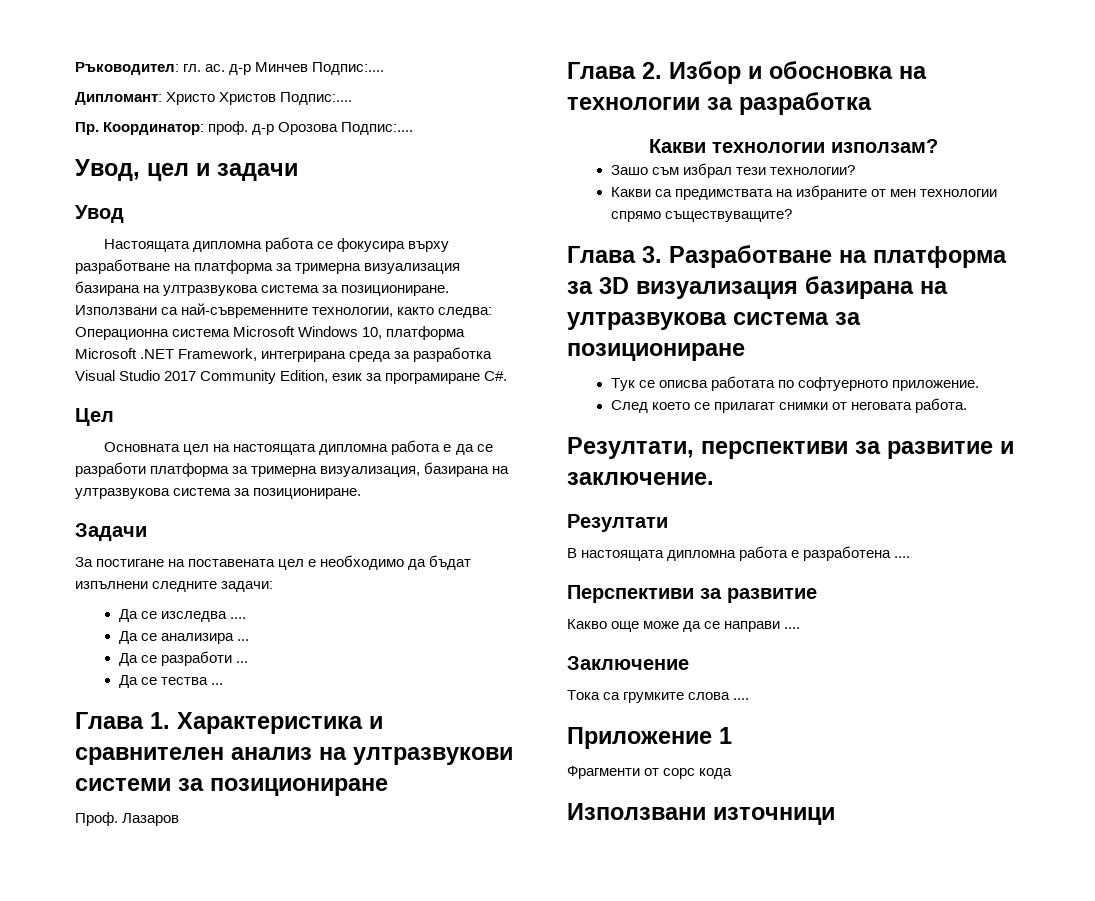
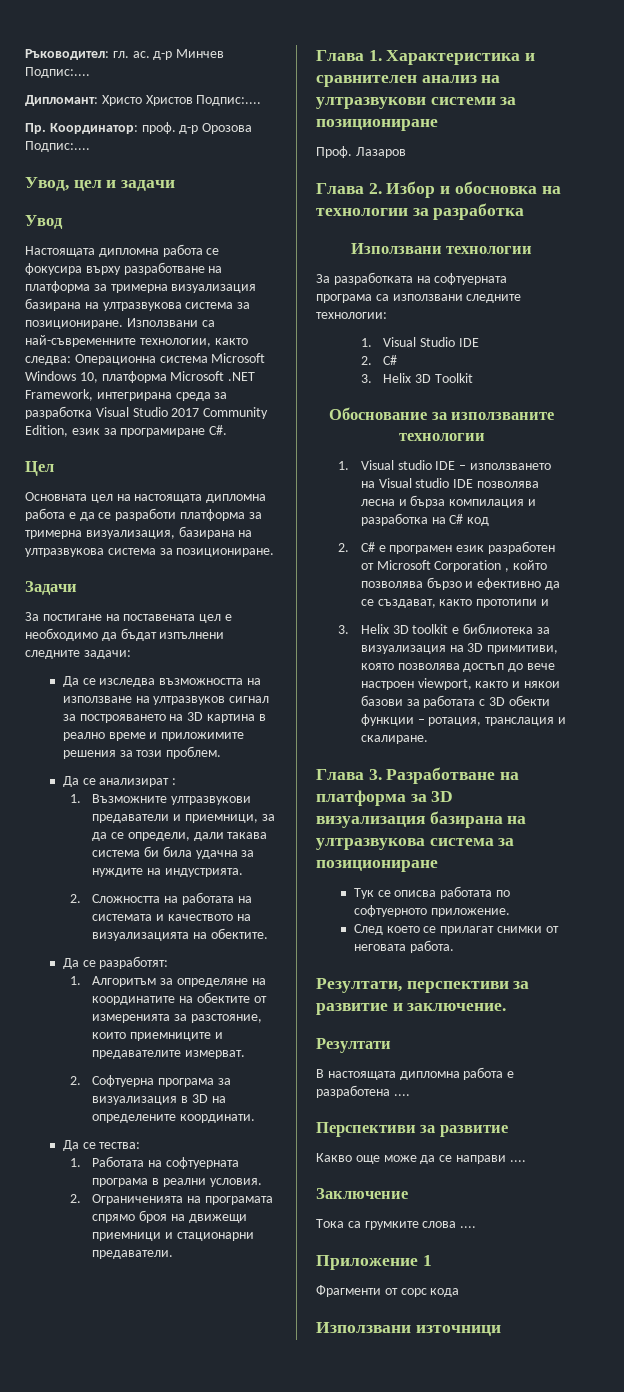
[229,617,246,619] [118,631,249,644] [118,651,248,666] [118,675,223,688] .... // Да се анализира ... // Да се разработи ... // Да се тества ... -> [159,678,261,685] [62,696,270,705] [62,712,266,723] [62,732,245,741] [62,746,222,759] [62,776,177,787] [69,794,252,805] [92,814,275,823] [92,832,268,841] [92,846,255,859] [92,868,243,877] [69,892,252,905] [92,914,251,921] [92,928,268,941] [62,956,169,969] [69,976,266,987] [92,992,267,1005] [92,1014,262,1023] [92,1032,223,1041] [92,1050,246,1059] [69,1075,231,1087] [92,1094,226,1105] [92,1114,256,1123] [62,1140,141,1151] [69,1156,239,1169] [92,1178,262,1187] [69,1194,273,1205] [92,1210,247,1223] [92,1232,254,1241] [92,1250,174,1259] възможността на използване на ултразвуков сигнал за построяването на 3D картина в реално време и приложимите решения за този проблем. // Да се анализират : // 1. Възможните ултразвукови предаватели и приемници, за да се определи, дали такава система би била удачна за нуждите на индустрията. // 2. Сложността на работата на системата и качеството на визуализацията на обектите. // Да се разработят: // 1. Алгоритъм за определяне на координатите на обектите от измеренията за разстояние, които приемниците и предавателите измерват. // 2. Софтуерна програма за визуализация в 3D на определените координати. // Да се тества: // 1. Работата на софтуерната програма в реални условия. // 2. Ограниченията на програмата спрямо броя на движещи приемници и стационарни предаватели.
[649,139,938,153] [610,163,855,178] [610,185,998,200] [610,209,792,222] Какви технологии използам? // Зашо съм избрал тези технологии? // Какви са предимствата на избраните от мен технологии спрямо съществуващите? -> [350,243,533,254] [316,272,508,285] [316,294,522,303] [316,312,387,319] [360,337,479,347] [360,355,398,365] [360,373,473,383] [329,407,554,420] [398,433,485,441] [338,460,552,470] [360,478,540,488] [360,495,537,508] [360,513,490,526] [338,541,556,554] [360,560,548,572] [360,577,561,590] [360,599,550,608] [338,623,550,634] [360,643,559,654] [360,663,556,672] [360,678,561,690] [360,695,550,708] [360,714,567,726] [360,735,428,744] Използвани технологии // За разработката на софтуерната програма са използвани следните технологии: // 1. Visual Studio IDE // 2. C# // 3. Helix 3D Toolkit // Обоснование за използваните технологии // 1. Visual studio IDE – използването на Visual studio IDE позволява лесна и бърза компилация и разработка на C# код // 2. C# е програмен език разработен от Microsoft Corporation , който позволява бързо и ефективно да се създават, както прототипи и // 3. Helix 3D toolkit e библиотека за визуализация на 3D примитиви, която позволява достъп до вече настроен viewport, както и някои базови за работата с 3D обекти функции – ротация, транслация и скалиране.

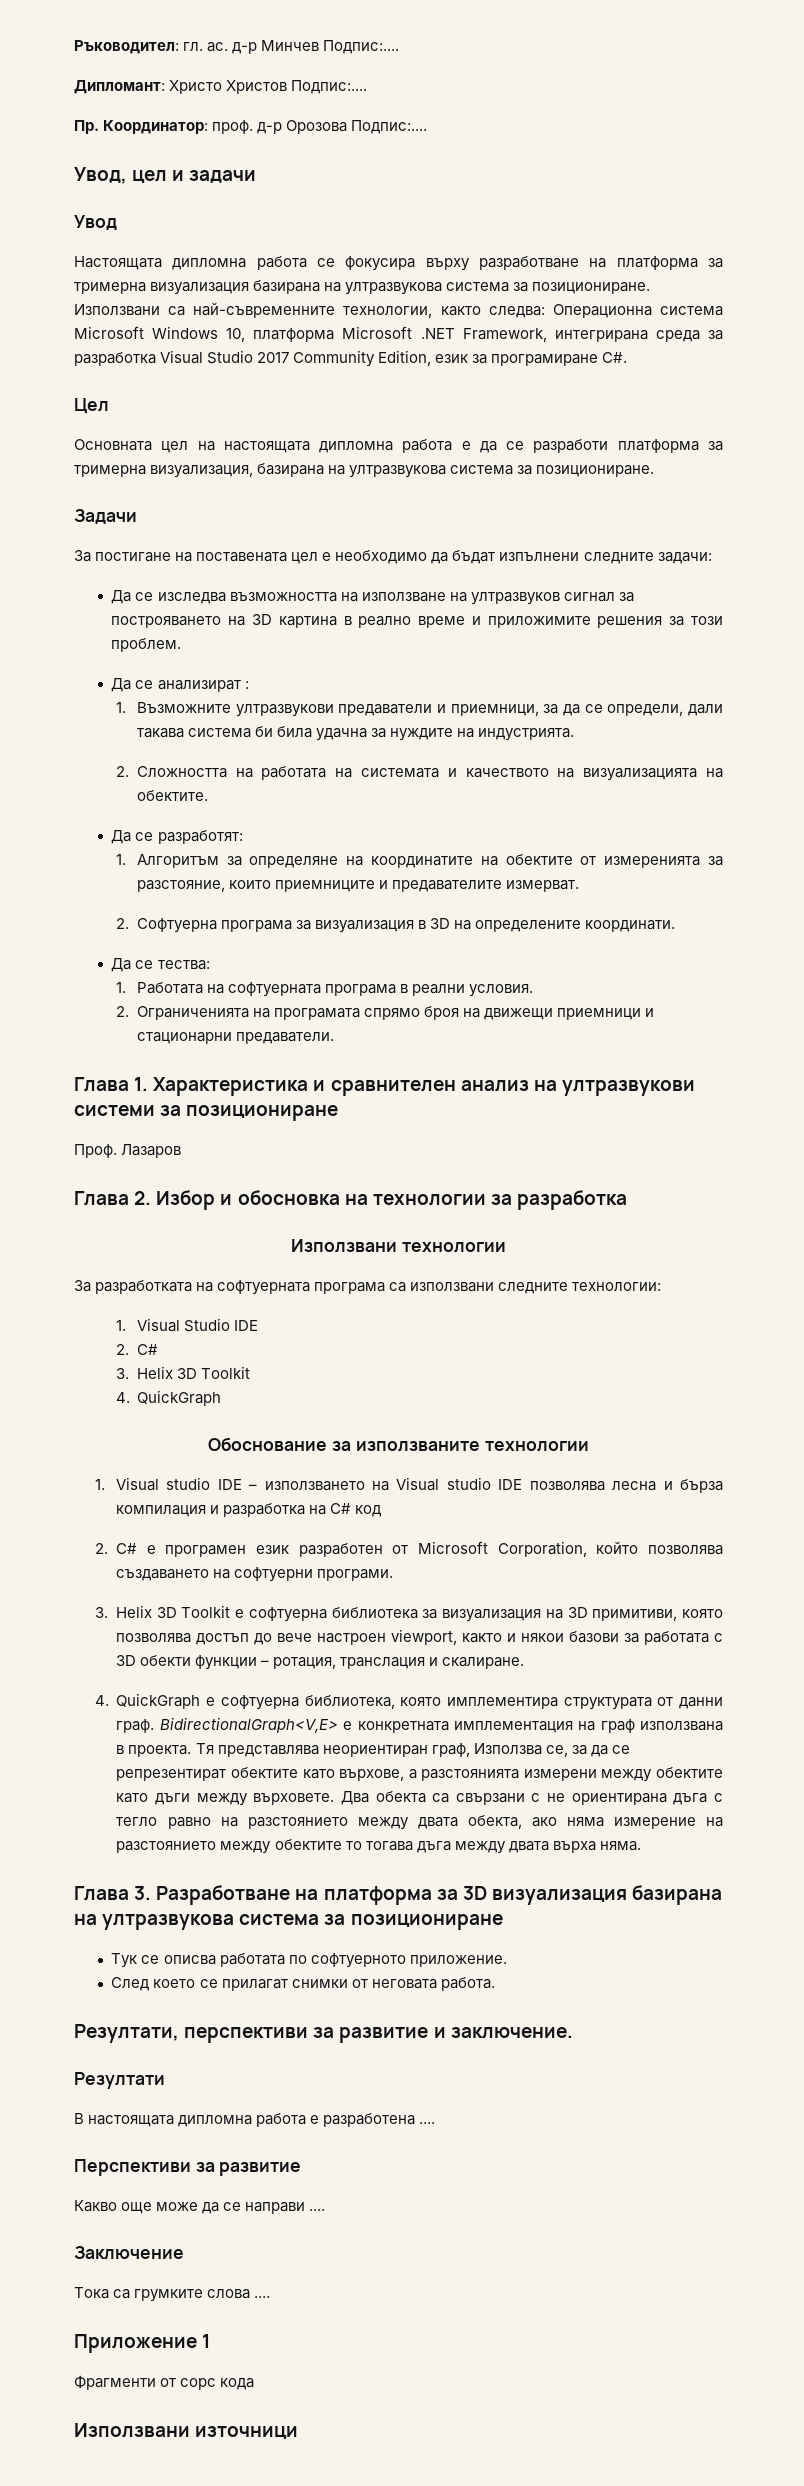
(473, 378) none -> [115,1390,222,1406] // 4. QuickGraph
[434,560,548,572] [360,577,561,590] [360,599,550,608] [338,624,460,634] Corporation , който позволява бързо и ефективно да се създават, както прототипи и // 3. Helix 3D toolkit e -> [497,1541,723,1557] [115,1567,394,1582] [94,1605,327,1622] Corporation, който позволява създаването на софтуерни програми. // 3. Helix 3D Toolkit e софтуерна
(428, 739) none -> [94,1693,723,1710] [116,1717,723,1733] [116,1743,630,1757] [116,1767,723,1782] [116,1791,723,1806] [116,1815,723,1830] [116,1839,641,1854] // 4. QuickGraph е софтуерна библиотека, която имплементира структурата от данни граф. BidirectionalGraph<V,E> е конкретната имплементация на граф използвана в проекта. Тя представлява неориентиран граф, Използва се, за да се репрезентират обектите като върхове, а разстоянията измерени между обектите като дъги между върховете. Два обекта са свързани с не ориентирана дъга с тегло равно на разстоянието между двата обекта, ако няма измерение на разстоянието между обектите то тогава дъга между двата върха няма.

